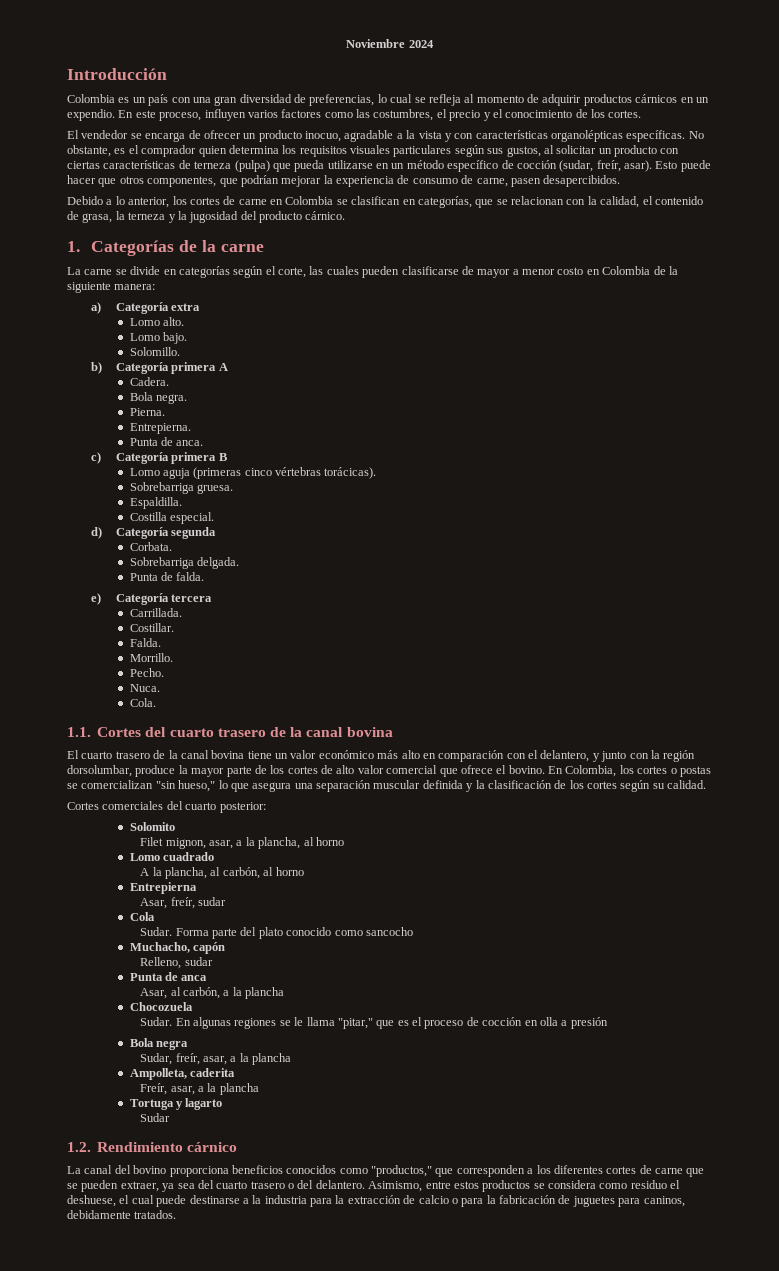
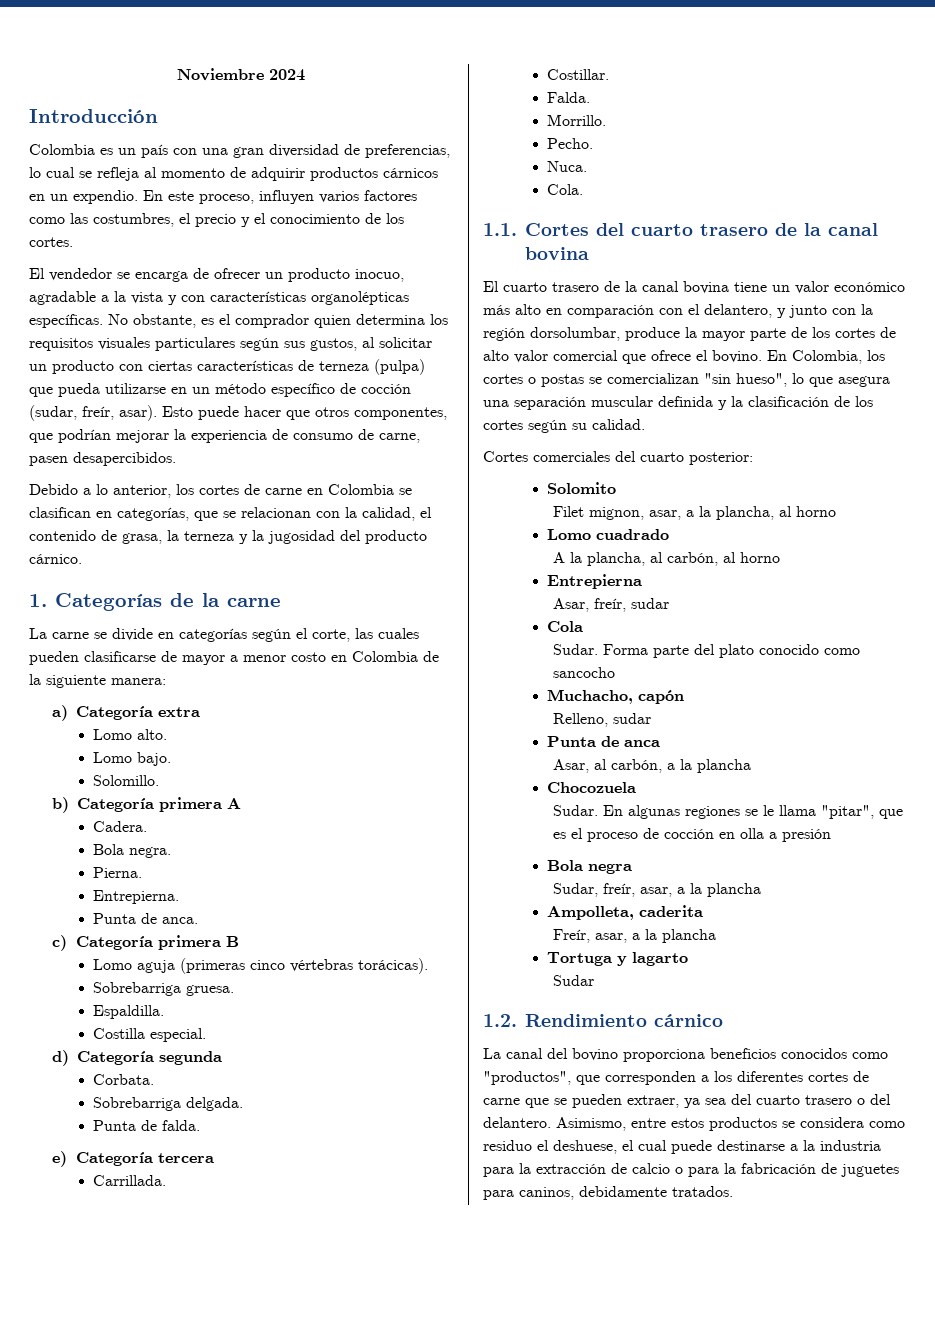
[178,780,216,792] hueso," -> [736,373,787,387] hueso",
[337,1018,373,1029] "pitar," -> [821,805,875,819] "pitar",
[371,1165,432,1177] "productos," -> [483,1071,571,1085] "productos",

